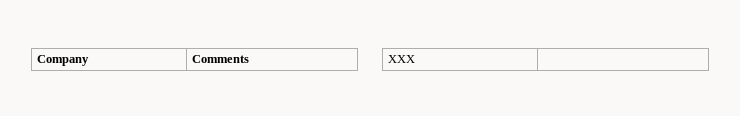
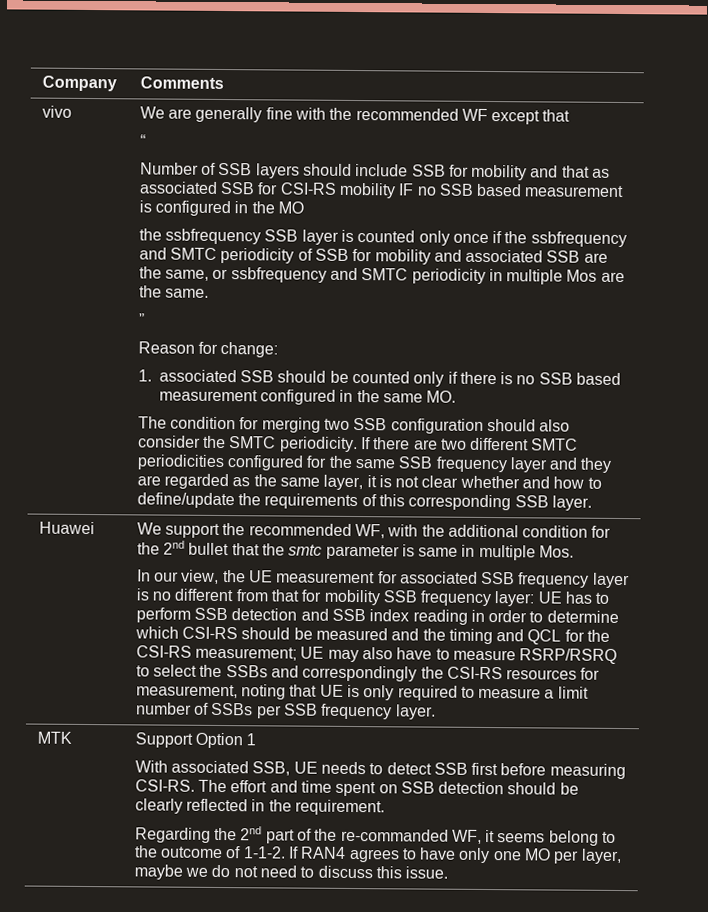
[387,55,415,63] XXX | -> [41,105,72,118] [139,106,571,125] [139,134,146,147] [139,162,611,181] [138,181,625,199] [138,200,304,217] [138,228,627,248] [138,247,608,265] [138,266,625,285] [138,285,209,298] [137,313,145,326] [137,341,279,358] [137,369,622,387] [158,389,457,405] [137,416,571,434] [137,435,579,453] [136,454,612,473] [136,473,602,491] [136,492,592,511] [38,521,95,535] [136,522,612,539] [136,540,575,561] [136,569,630,589] [135,588,610,607] [135,607,619,625] [134,626,611,645] [135,645,618,664] [135,664,601,682] [135,684,589,701] [135,702,436,720] [36,731,72,744] [134,732,257,749] [134,760,626,780] [134,779,579,797] [134,798,385,816] [134,826,617,846] [133,845,622,865] [133,864,449,880] vivo | We are generally fine with the recommended WF except that // “ // Number of SSB layers should include SSB for mobility and that as associated SSB for CSI-RS mobility IF no SSB based measurement is configured in the MO // the ssbfrequency SSB layer is counted only once if the ssbfrequency and SMTC periodicity of SSB for mobility and associated SSB are the same, or ssbfrequency and SMTC periodicity in multiple Mos are the same. // ” // Reason for change: // 1. associated SSB should be counted only if there is no SSB based measurement configured in the same MO. // The condition for merging two SSB configuration should also consider the SMTC periodicity. If there are two different SMTC periodicities configured for the same SSB frequency layer and they are regarded as the same layer, it is not clear whether and how to define/update the requirements of this corresponding SSB layer. // Huawei | We support the recommended WF, with the additional condition for the 2nd bullet that the smtc parameter is same in multiple Mos. // In our view, the UE measurement for associated SSB frequency layer is no different from that for mobility SSB frequency layer: UE has to perform SSB detection and SSB index reading in order to determine which CSI-RS should be measured and the timing and QCL for the CSI-RS measurement; UE may also have to measure RSRP/RSRQ to select the SSBs and correspondingly the CSI-RS resources for measurement, noting that UE is only required to measure a limit number of SSBs per SSB frequency layer. // MTK | Support Option 1 // With associated SSB, UE needs to detect SSB first before measuring CSI-RS. The effort and time spent on SSB detection should be clearly reflected in the requirement. // Regarding the 2nd part of the re-commanded WF, it seems belong to the outcome of 1-1-2. If RAN4 agrees to have only one MO per layer, maybe we do not need to discuss this issue.

